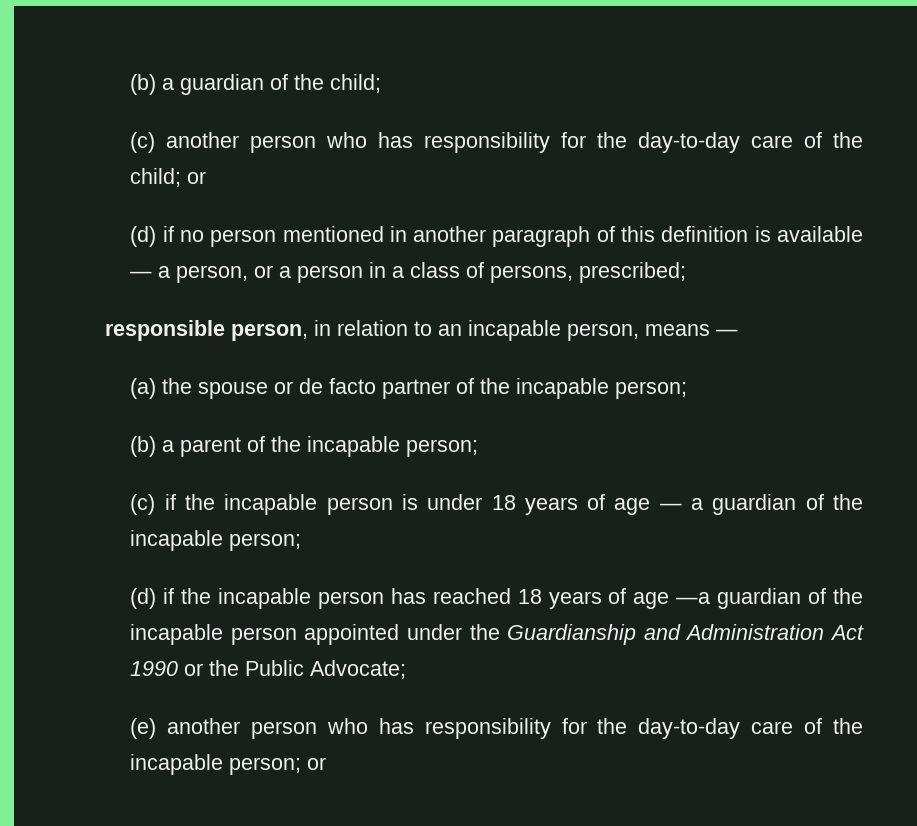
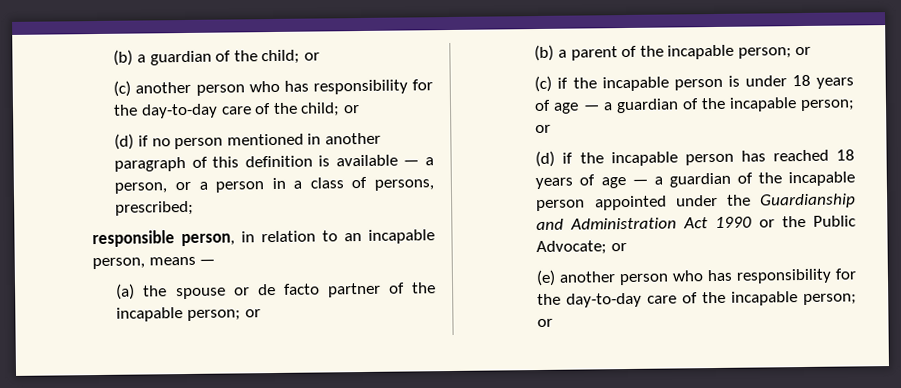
(382, 83) none -> [303,52,320,61] or
(688, 390) none -> [244,309,261,318] or
(479, 448) none -> [795,46,812,56] or
(302, 542) none -> [535,124,552,134] or
[676,592,711,604] —a -> [631,176,663,185] — a
(407, 669) none -> [610,243,627,252] or

